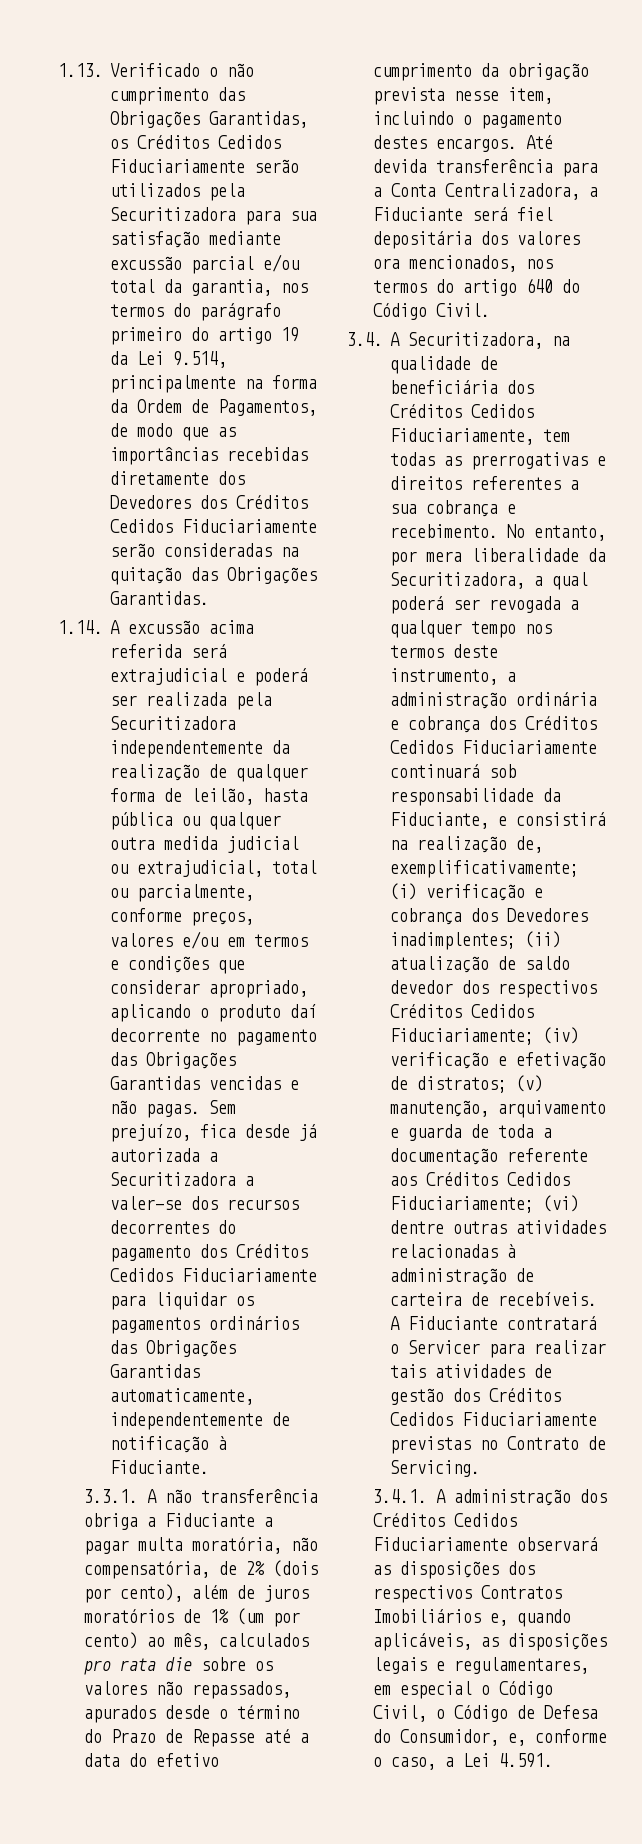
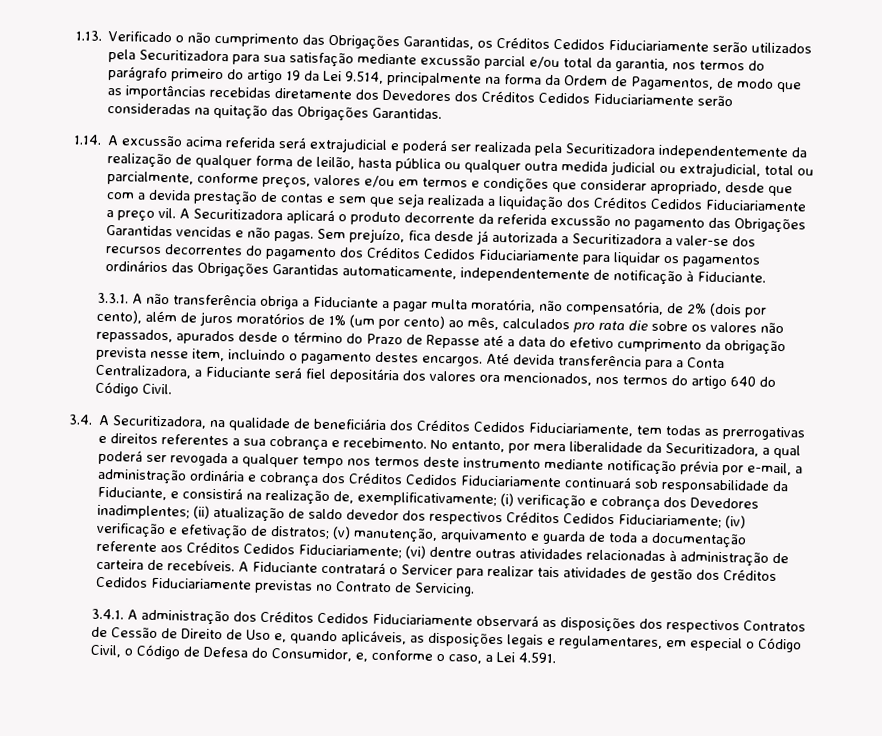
[110,1004,317,1022] [110,1028,200,1042] aplicando o produto daí decorrente -> [725,182,794,197] [106,189,808,212] [106,207,612,227] desde que com a devida prestação de contas e sem que seja realizada a liquidação dos Créditos Cedidos Fiduciariamente a preço vil. A Securitizadora aplicará o produto decorrente da referida excussão
[390,668,498,685] instrumento, -> [463,457,793,476] instrumento mediante notificação prévia por e-mail,
[372,1609,481,1623] Imobiliários -> [91,626,272,641] de Cessão de Direito de Uso

